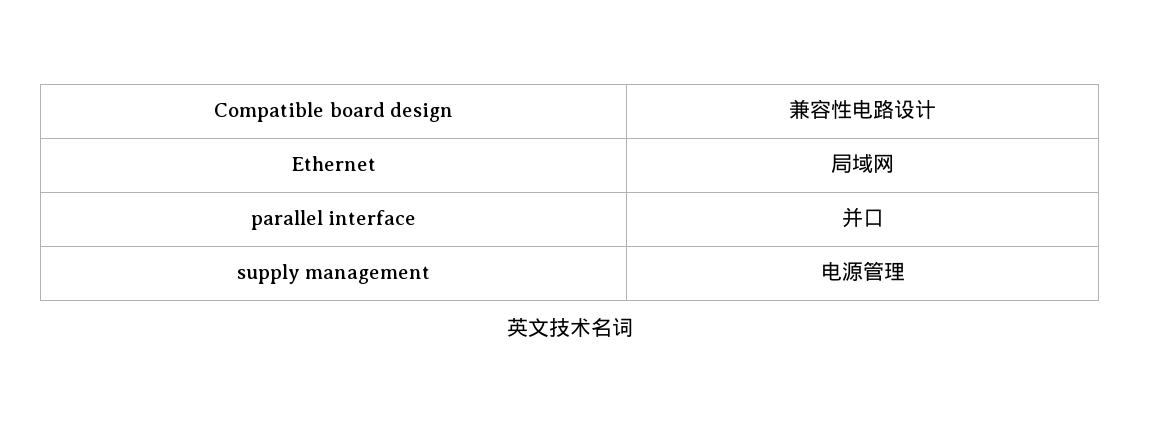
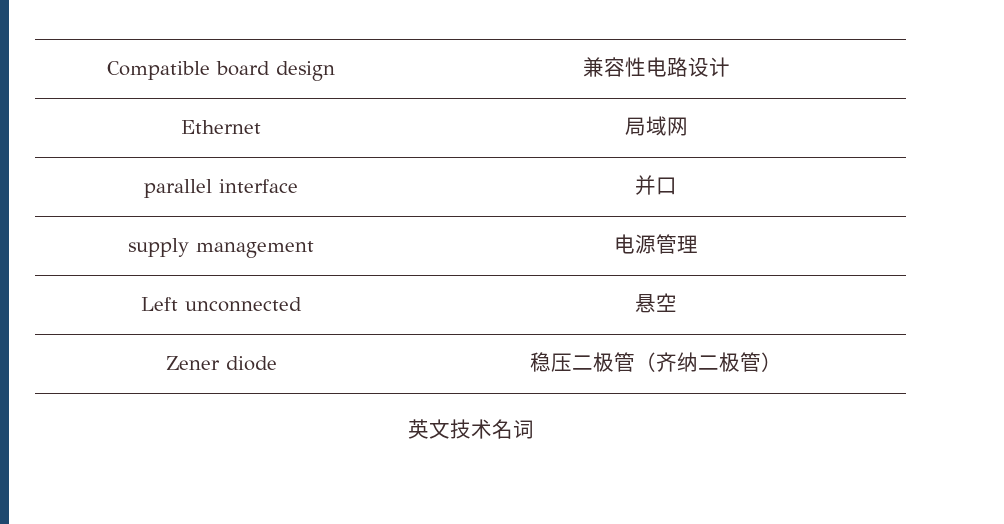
(905, 271) none -> [141,297,302,312] [635,293,677,313] [165,356,277,371] [530,352,782,372] // Left unconnected | 悬空 // Zener diode | 稳压二极管（齐纳二极管）

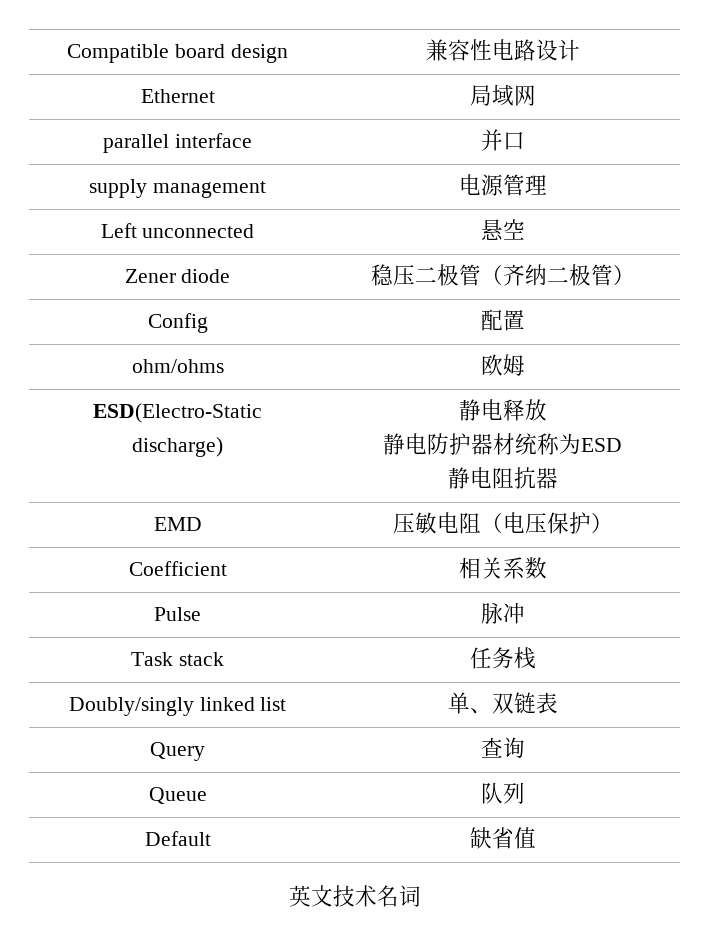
(782, 362) none -> [147,313,208,333] [480,309,525,331] [131,359,224,373] [480,354,525,376] [92,403,262,423] [132,437,223,457] [458,399,547,421] [383,433,622,455] [447,467,558,489] [153,517,202,531] [392,512,613,534] [128,561,227,576] [458,557,547,579] [154,607,201,621] [480,602,525,624] [131,652,224,666] [469,647,536,669] [68,697,287,716] [447,692,558,714] [150,742,205,761] [480,737,525,758] [148,787,207,804] [480,782,525,804] [144,831,211,846] [469,827,536,849] // Config | 配置 // ohm/ohms | 欧姆 // ESD(Electro-Static discharge) | 静电释放 // 静电防护器材统称为ESD // 静电阻抗器 // EMD | 压敏电阻（电压保护） // Coefficient | 相关系数 // Pulse | 脉冲 // Task stack | 任务栈 // Doubly/singly linked list | 单、双链表 // Query | 查询 // Queue | 队列 // Default | 缺省值

